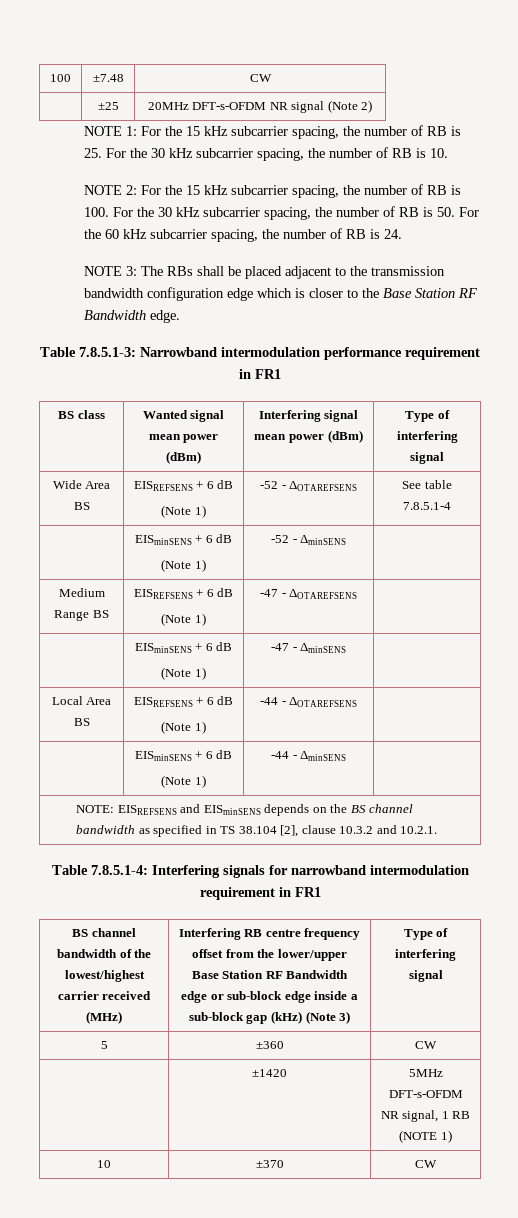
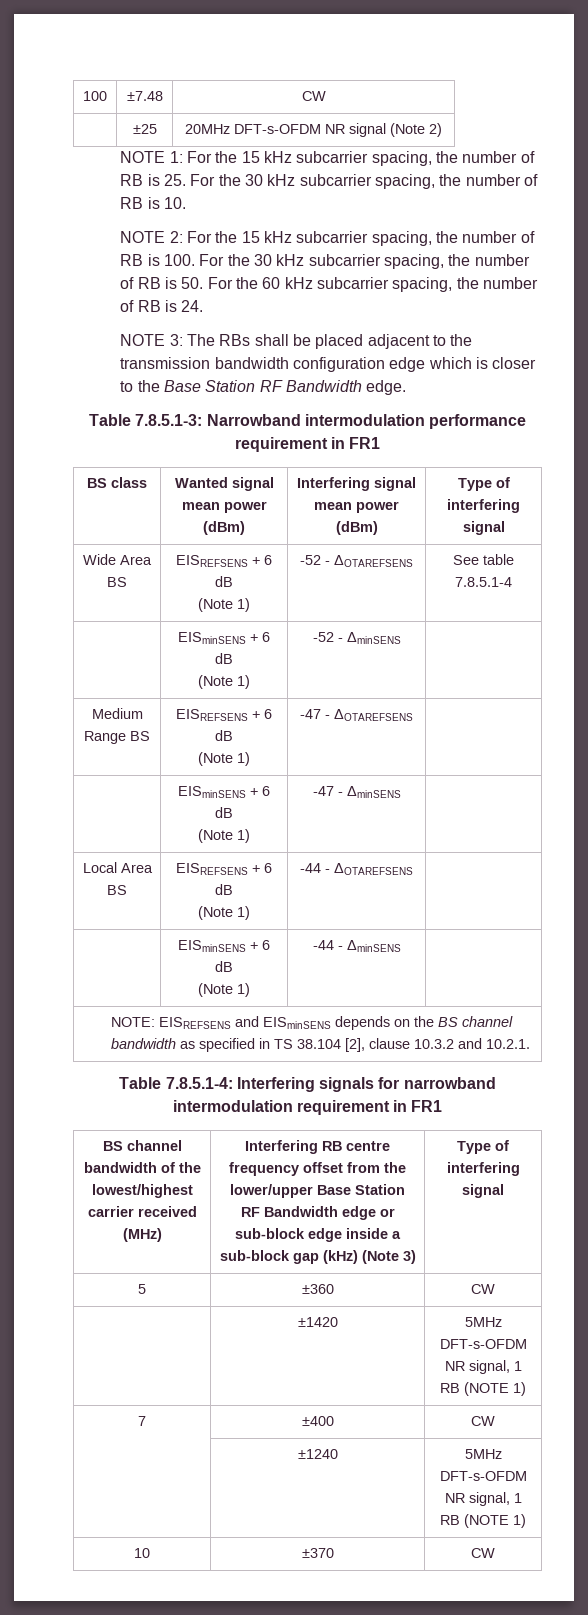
(452, 1136) none -> [138,1416,146,1426] [301,1416,334,1426] [471,1416,495,1426] [297,1449,338,1459] [464,1449,502,1459] [439,1471,527,1481] [444,1492,522,1506] [440,1514,526,1528] // 7 | ±400 | CW // | ±1240 | 5MHz DFT-s-OFDM NR signal, 1 RB (NOTE 1)

